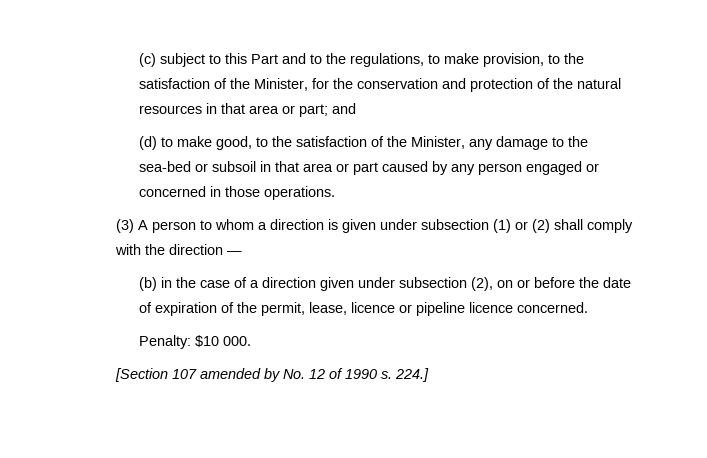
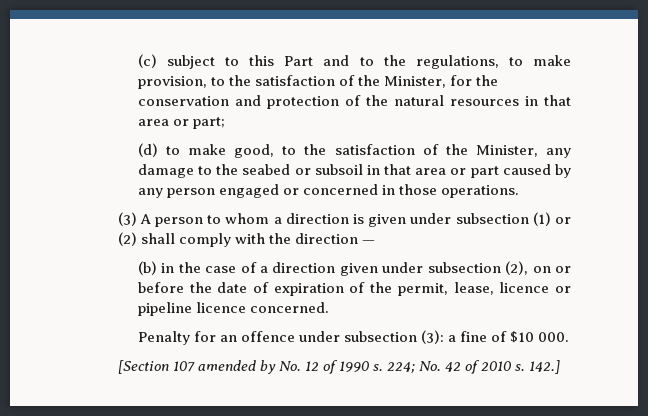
[331,103,356,114] and -> (225, 123) none
[138,161,191,172] sea-bed -> [242,164,291,175] seabed
[138,335,191,349] Penalty: -> [137,330,508,345] Penalty for an offence under subsection (3): a fine of
[395,368,430,382] 224.] -> [386,360,561,374] 224; No. 42 of 2010 s. 142.]

